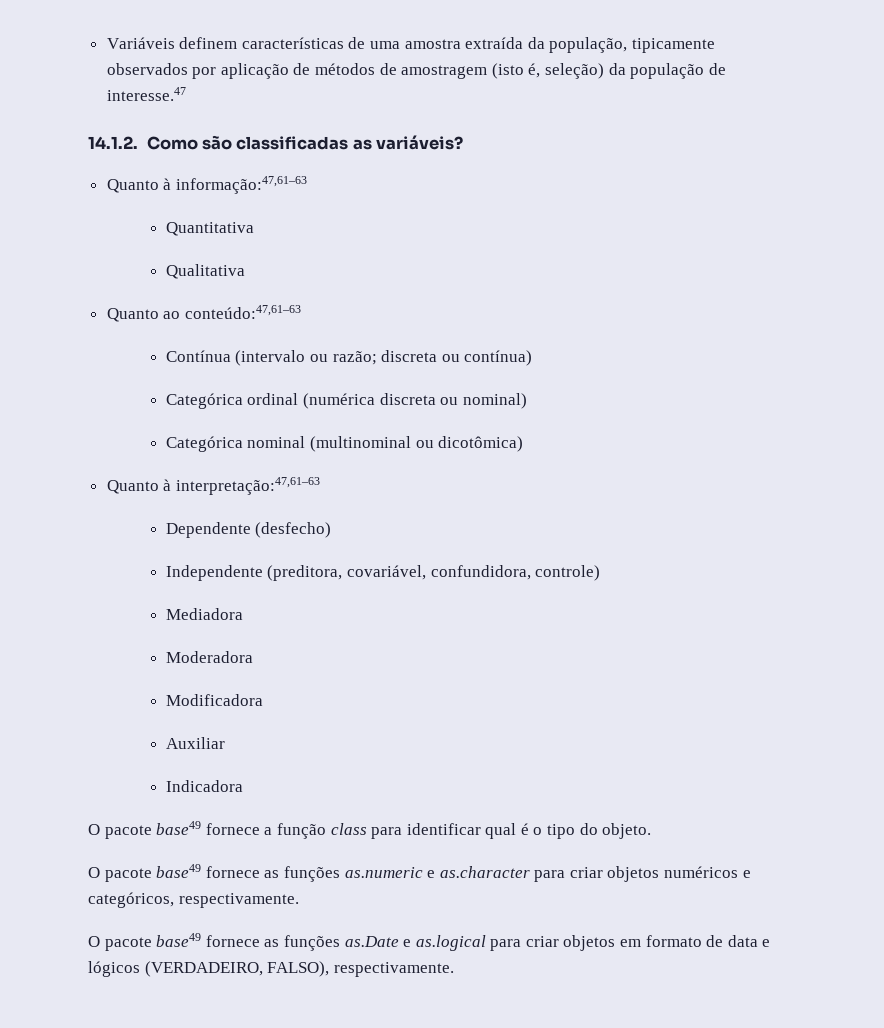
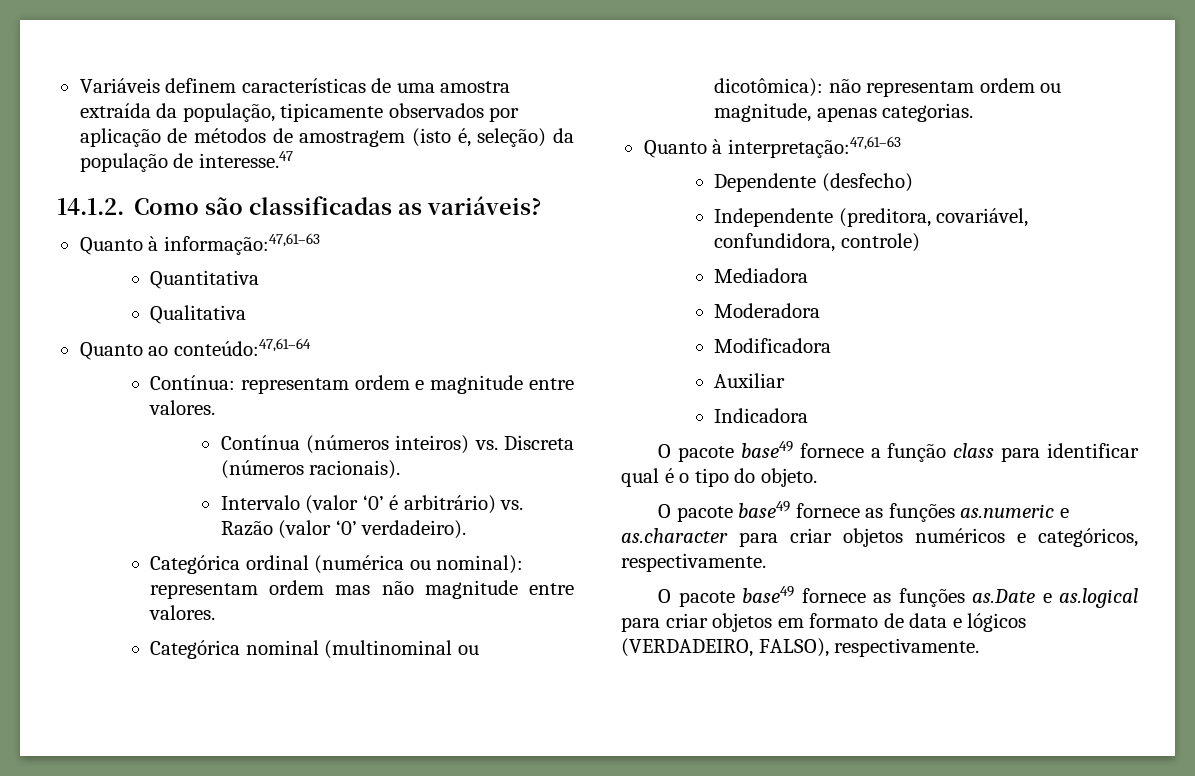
[184,305,301,319] [165,350,533,366] [165,393,527,409] [165,436,524,452] conteúdo:47,61–63 // Contínua (intervalo ou razão; discreta ou contínua) // Categórica ordinal (numérica discreta ou nominal) // Categórica nominal (multinominal ou dicotômica) -> [173,338,311,356] [150,375,574,394] [149,400,216,415] [220,435,574,454] [220,460,401,479] [220,495,524,514] [220,520,467,539] [150,555,524,574] [150,580,574,599] [149,605,216,620] [150,640,479,659] [714,78,1062,97] [714,103,974,122] conteúdo:47,61–64 // Contínua: representam ordem e magnitude entre valores. // Contínua (números inteiros) vs. Discreta (números racionais). // Intervalo (valor ‘0’ é arbitrário) vs. Razão (valor ‘0’ verdadeiro). // Categórica ordinal (numérica ou nominal): representam ordem mas não magnitude entre valores. // Categórica nominal (multinominal ou dicotômica): não representam ordem ou magnitude, apenas categorias.

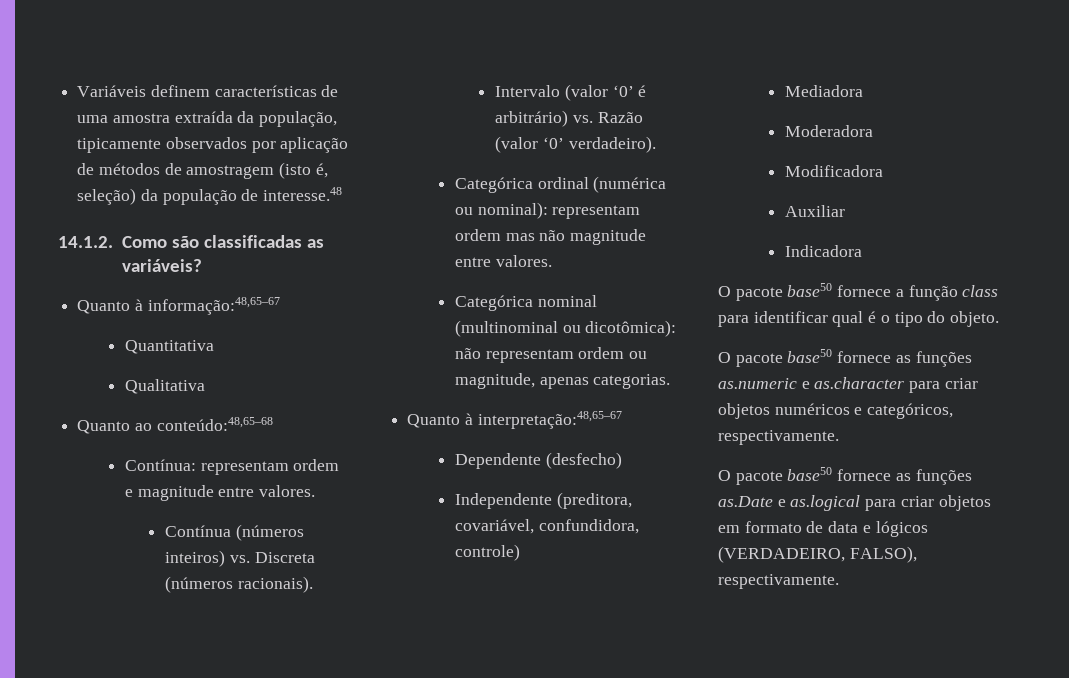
[198,151,293,168] interesse.47 -> [263,187,343,201] interesse.48
[163,233,320,255] informação:47,61–63 -> [147,297,280,315] informação:48,65–67
[173,338,311,356] conteúdo:47,61–64 -> [156,417,273,431] conteúdo:48,65–68
[727,136,901,158] interpretação:47,61–63 -> [477,411,622,429] interpretação:48,65–67
[740,441,793,458] base49 -> [787,283,833,297] base50
[738,501,791,518] base49 -> [787,349,833,363] base50
[742,586,795,603] base49 -> [787,467,833,481] base50

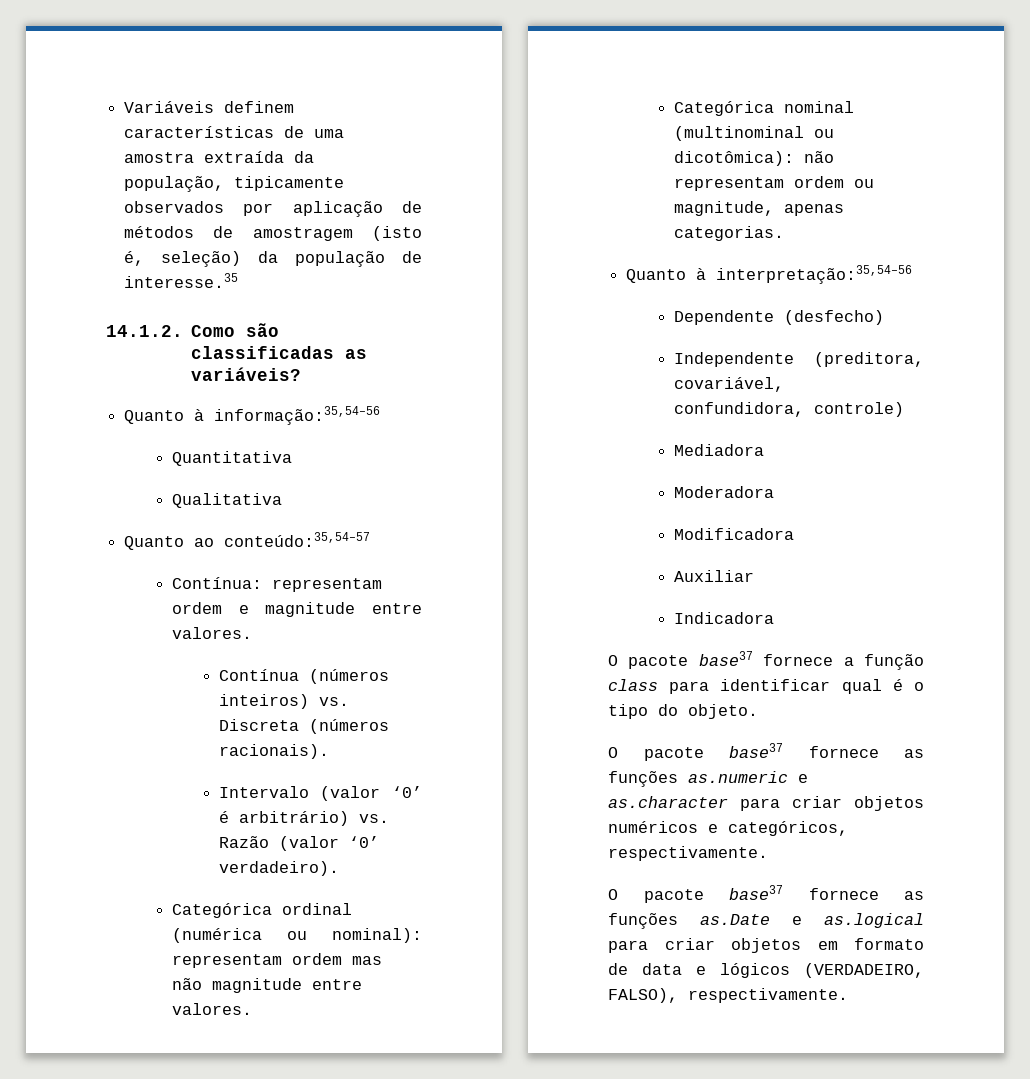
[263,187,343,201] interesse.48 -> [124,273,239,288] interesse.35
[147,297,280,315] informação:48,65–67 -> [214,406,381,425] informação:35,54–56
[156,417,273,431] conteúdo:48,65–68 -> [224,532,371,547] conteúdo:35,54–57
[477,411,622,429] interpretação:48,65–67 -> [716,265,913,284] interpretação:35,54–56
[787,283,833,297] base50 -> [698,651,753,666] base37
[787,349,833,363] base50 -> [729,743,783,758] base37
[787,467,833,481] base50 -> [729,885,783,900] base37

